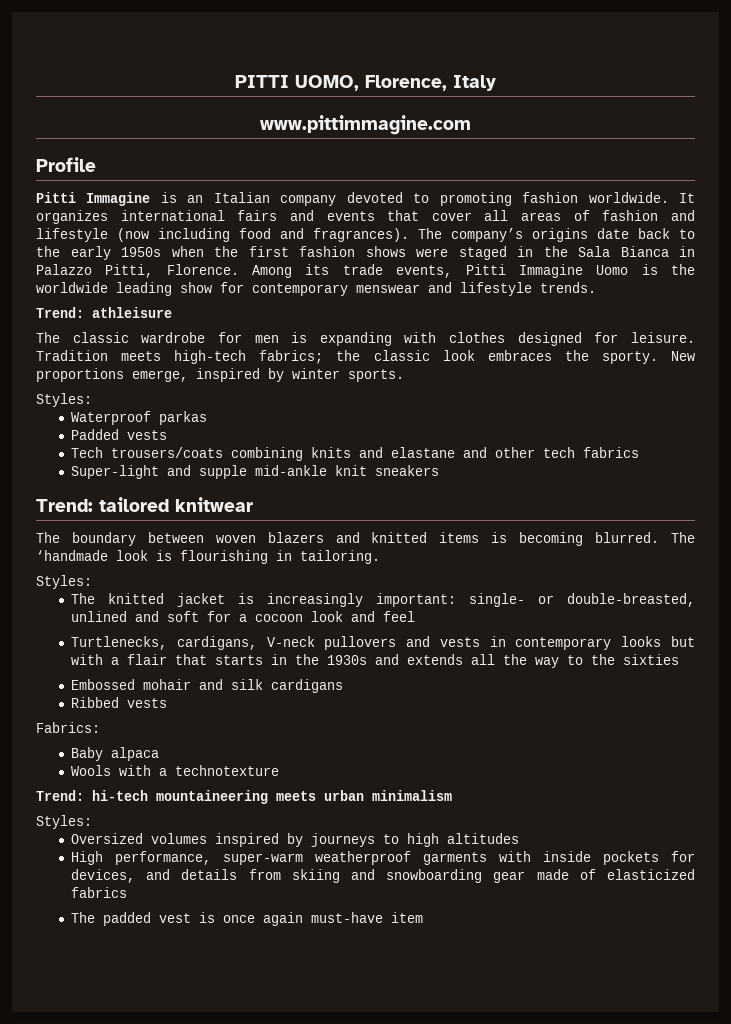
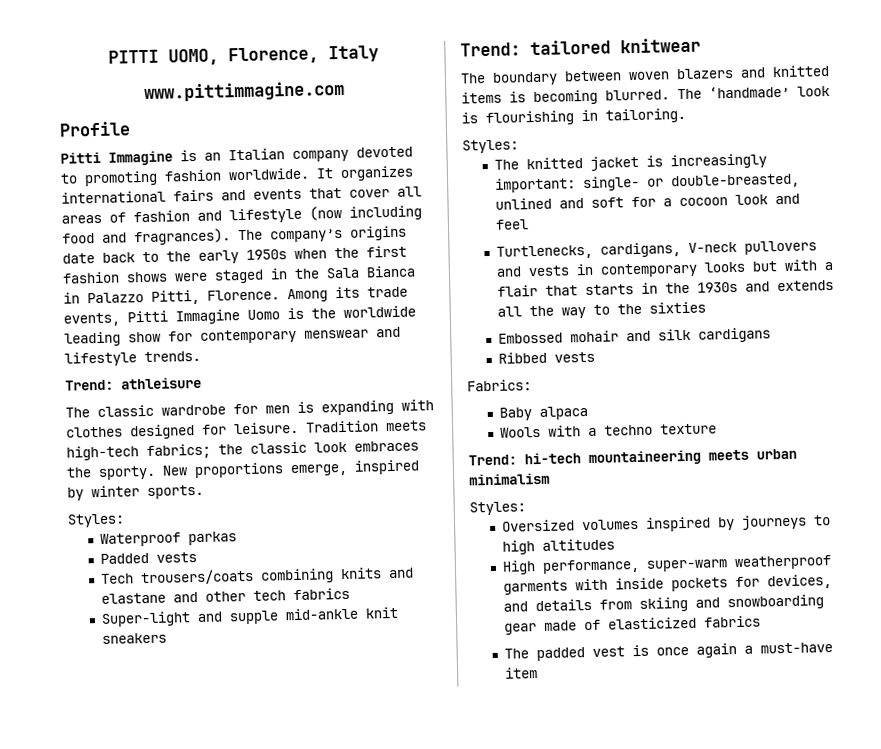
[36,550,108,561] ‘handmade -> [709,85,790,99] ‘handmade’
[174,765,279,776] technotexture -> [604,423,718,436] techno texture
(303, 919) none -> [744,645,754,654] a

